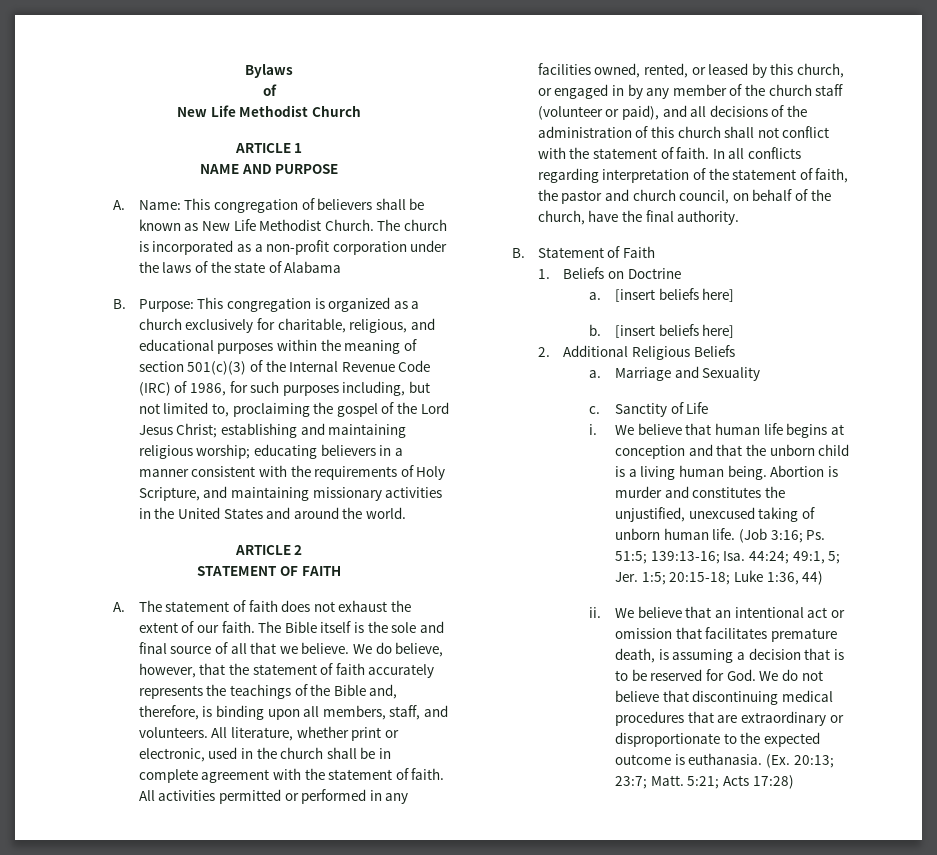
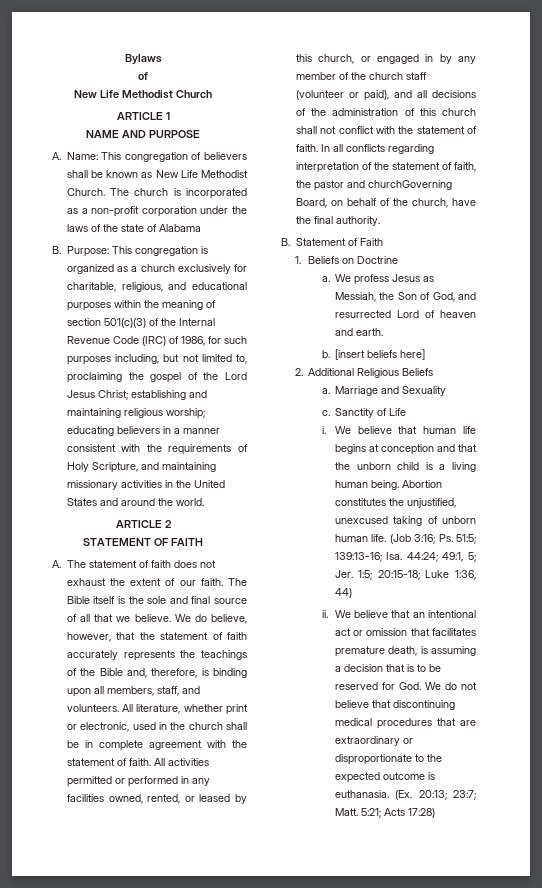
[632,189,730,204] church council, -> [367,180,452,190] [295,198,327,208] churchGoverning Board,
[615,288,735,302] [insert beliefs here] -> [335,274,435,285] [335,292,476,302] [335,310,476,318] [335,328,384,336] We profess Jesus as Messiah, the Son of God, and resurrected Lord of heaven and earth.
[827,466,838,477] [615,486,689,498] is murder and -> (442, 484) none

